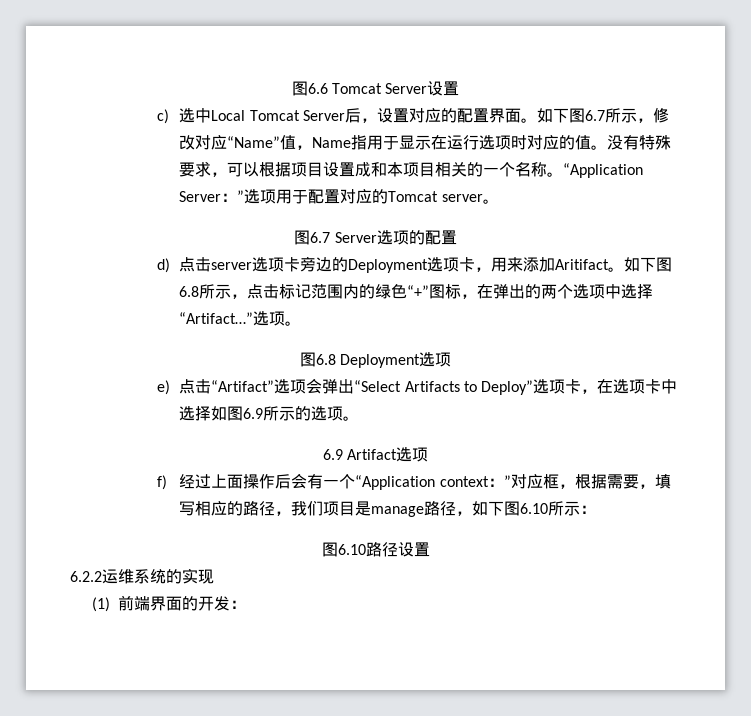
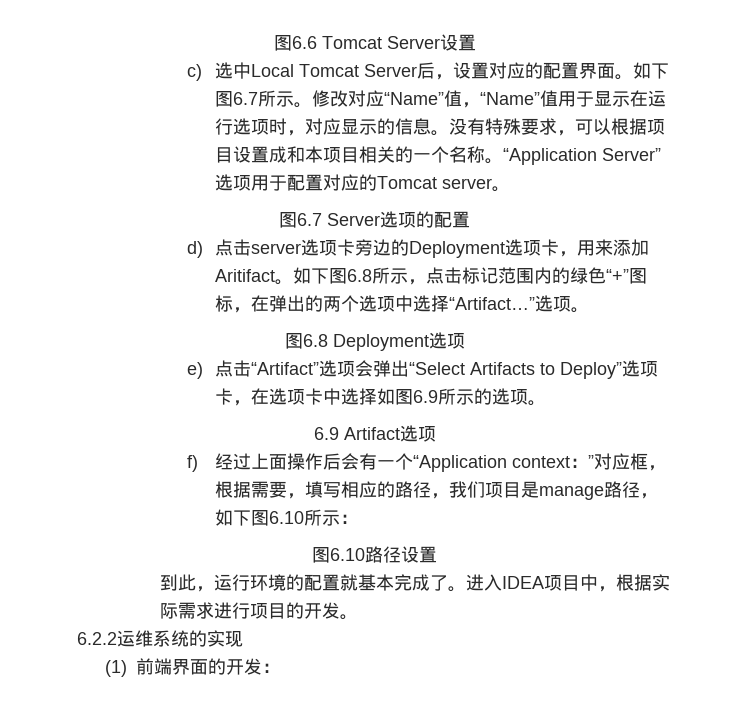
[636,118,653,123] ， -> [293,102,312,108] 。
[312,135,368,150] Name指 -> [479,90,558,107] “Name”值
[527,135,592,150] 对应的值 -> [286,118,431,136] ，对应显示的信息
[179,190,245,202] Server：” -> [601,148,661,161] Server”
(430, 549) none -> [159,574,670,592] [159,602,358,620] // 到此，运行环境的配置就基本完成了。进入IDEA项目中，根据实际需求进行项目的开发。

